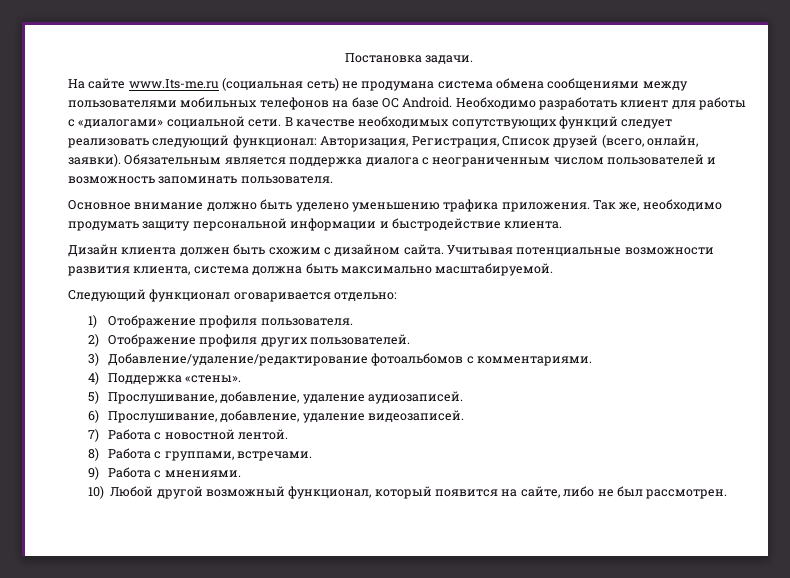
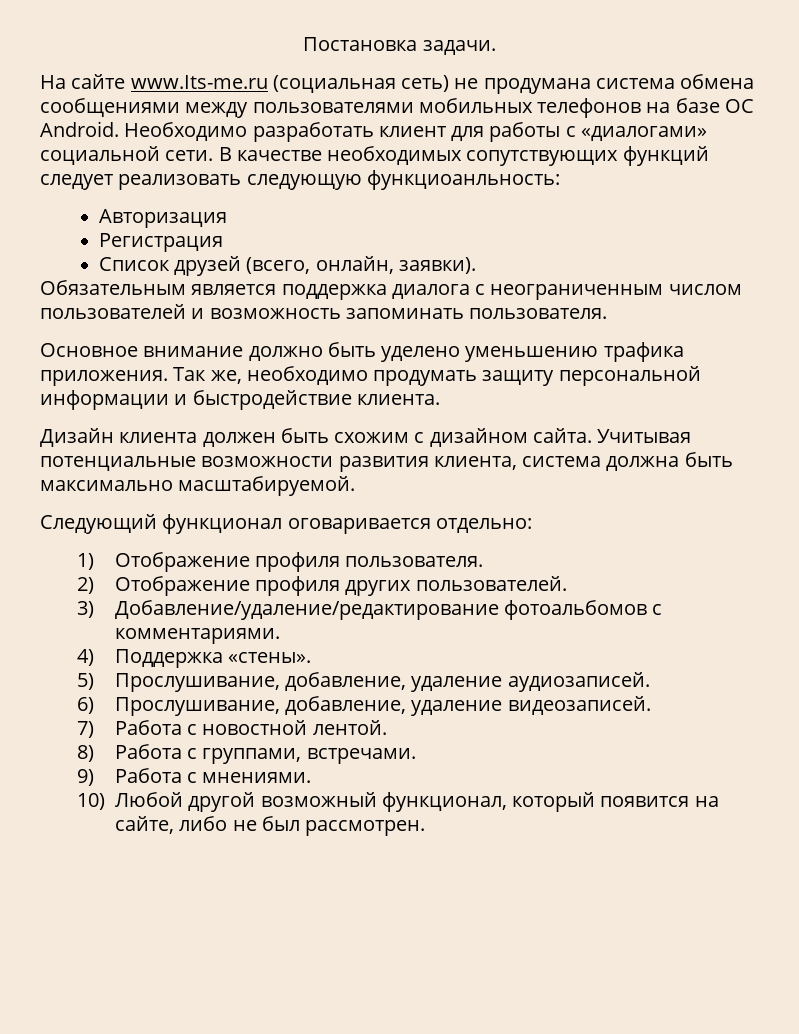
[152,135,499,148] следующий функционал: Авторизация, Регистрация, -> [246,170,560,190] [98,209,227,228] [98,233,223,252] следующую функциоанльность: // Авторизация // Регистрация //
(121, 160) none -> (476, 265) //

